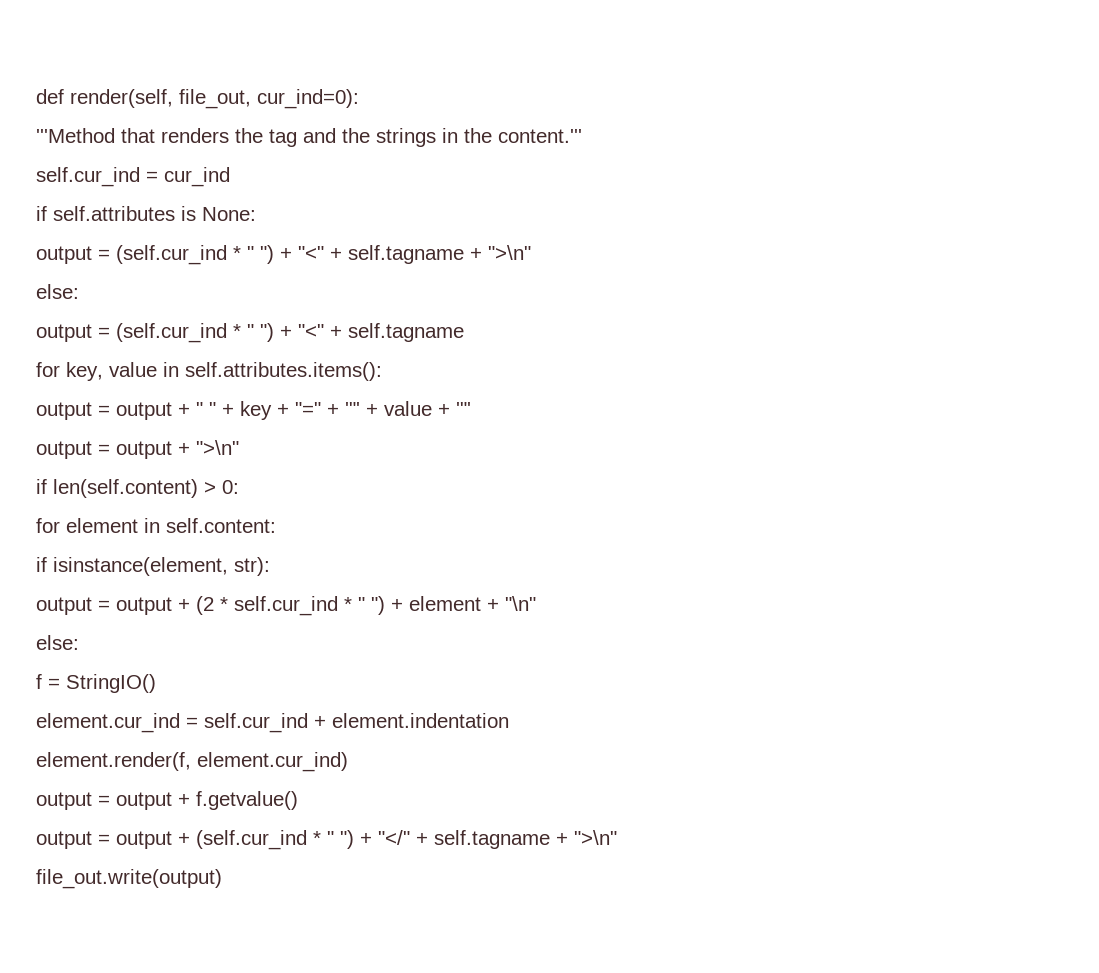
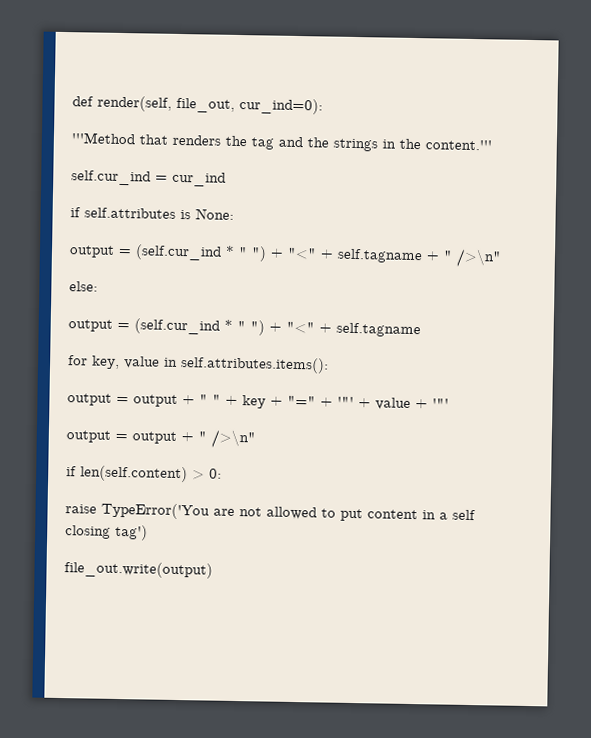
[488,245,531,260] ">\n" -> [443,248,502,268] " />\n"
[196,440,239,455] ">\n" -> [198,429,256,449] " />\n"
[36,518,276,533] [36,557,270,576] [36,596,536,616] [36,635,79,650] [36,674,156,693] [36,713,509,733] [36,752,348,772] [36,791,298,810] [36,830,617,850] for element in self.content: // if isinstance(element, str): // output = output + (2 * self.cur_ind * " ") + element + "\n" // else: // f = StringIO() // element.cur_ind = self.cur_ind + element.indentation // element.render(f, element.cur_ind) // output = output + f.getvalue() // output = output + (self.cur_ind * " ") + "</" + self.tagname + ">\n" -> [65,502,476,522] [65,524,148,541] raise TypeError('You are not allowed to put content in a self closing tag')

